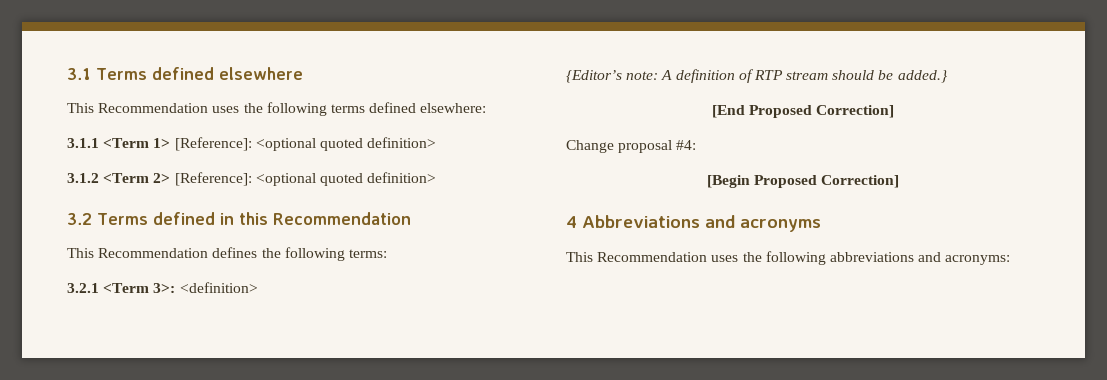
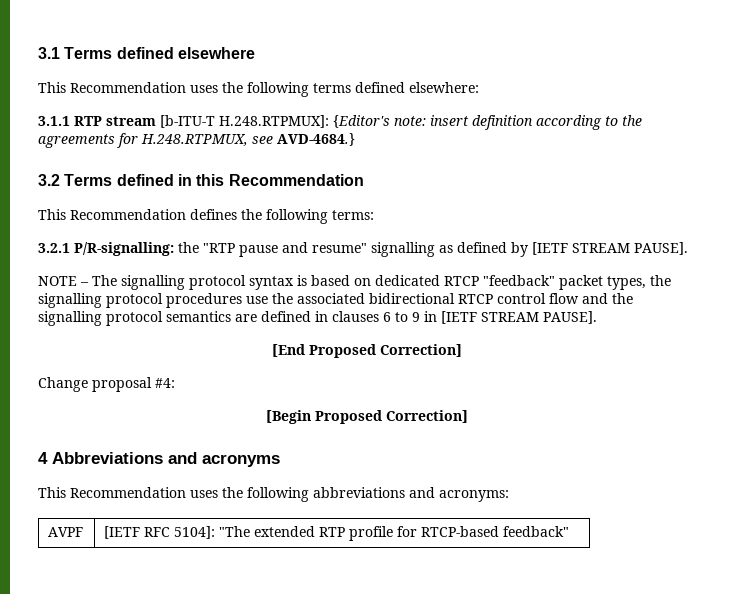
[103,137,437,151] [67,172,437,186] <Term 1> [Reference]: <optional quoted definition> // 3.1.2 <Term 2> [Reference]: <optional quoted definition> -> [74,115,642,130] [38,133,355,148] RTP stream [b-ITU-T H.248.RTPMUX]: {Editor's note: insert definition according to the agreements for H.248.RTPMUX, see AVD-4684.}
[103,282,258,293] [566,69,948,83] <Term 3>: <definition> // {Editor’s note: A definition of RTP stream should be added.} -> [74,242,688,257] [38,275,671,290] [38,293,633,308] [38,311,597,326] P/R-signalling: the "RTP pause and resume" signalling as defined by [IETF STREAM PAUSE]. // NOTE – The signalling protocol syntax is based on dedicated RTCP "feedback" packet types, the signalling protocol procedures use the associated bidirectional RTCP control flow and the signalling protocol semantics are defined in clauses 6 to 9 in [IETF STREAM PAUSE].
(1011, 260) none -> [48,527,84,537] [104,526,570,541] // AVPF | [IETF RFC 5104]: "The extended RTP profile for RTCP-based feedback"

